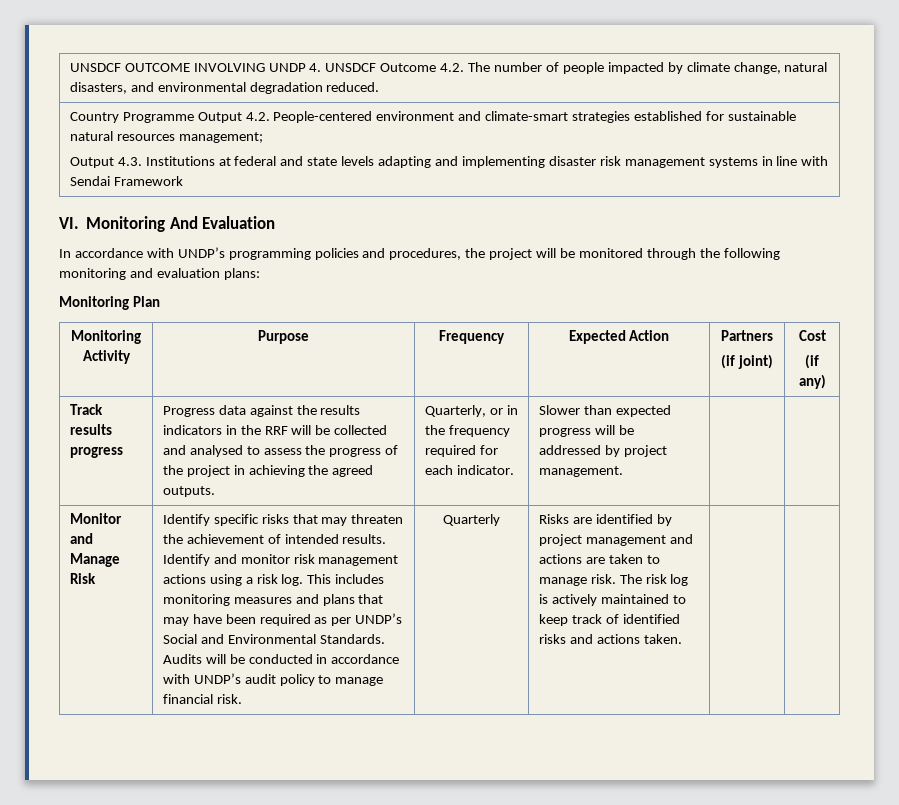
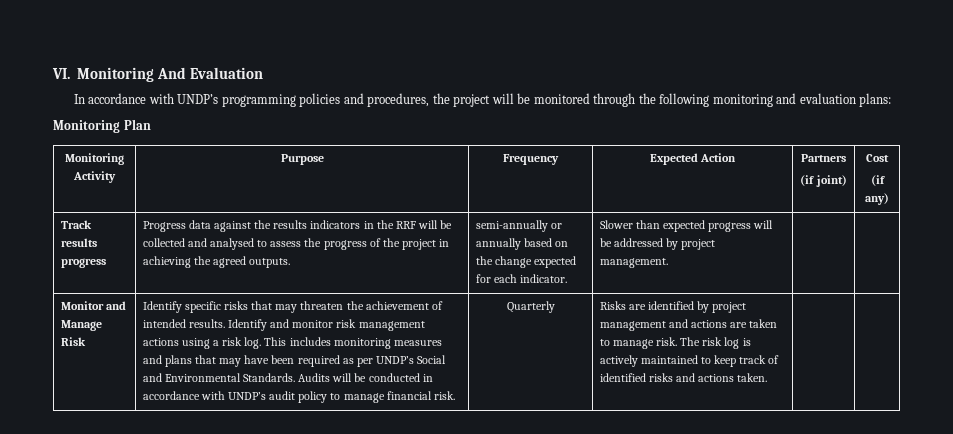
[69,62,828,74] [69,82,380,94] [69,111,796,123] [69,131,263,143] [69,156,829,168] [69,176,183,186] UNSDCF OUTCOME INVOLVING UNDP 4. UNSDCF Outcome 4.2. The number of people impacted by climate change, natural disasters, and environmental degradation reduced. // Country Programme Output 4.2. People-centered environment and climate-smart strategies established for sustainable natural resources management; // Output 4.3. Institutions at federal and state levels adapting and implementing disaster risk management systems in line with Sendai Framework // -> (52, 73) none
[424,405,518,417] [424,425,510,437] [424,445,476,457] Quarterly, or in the frequency required -> [475,220,563,232] [475,238,569,250] [475,256,577,268] semi-annually or annually based on the change expected

